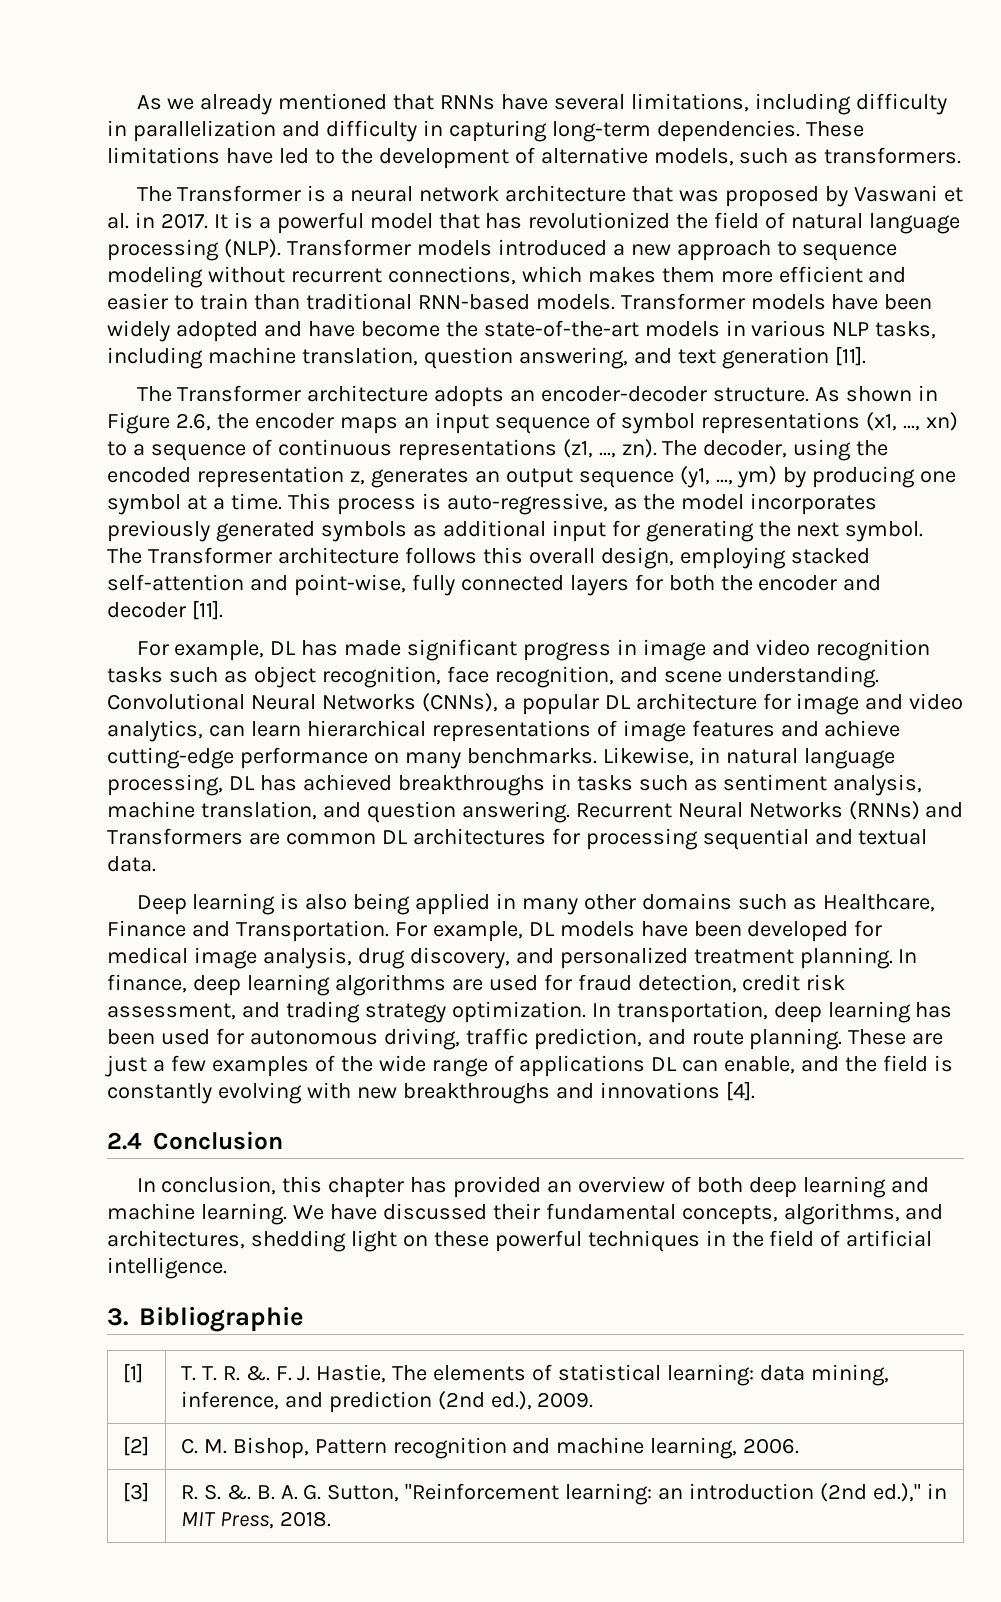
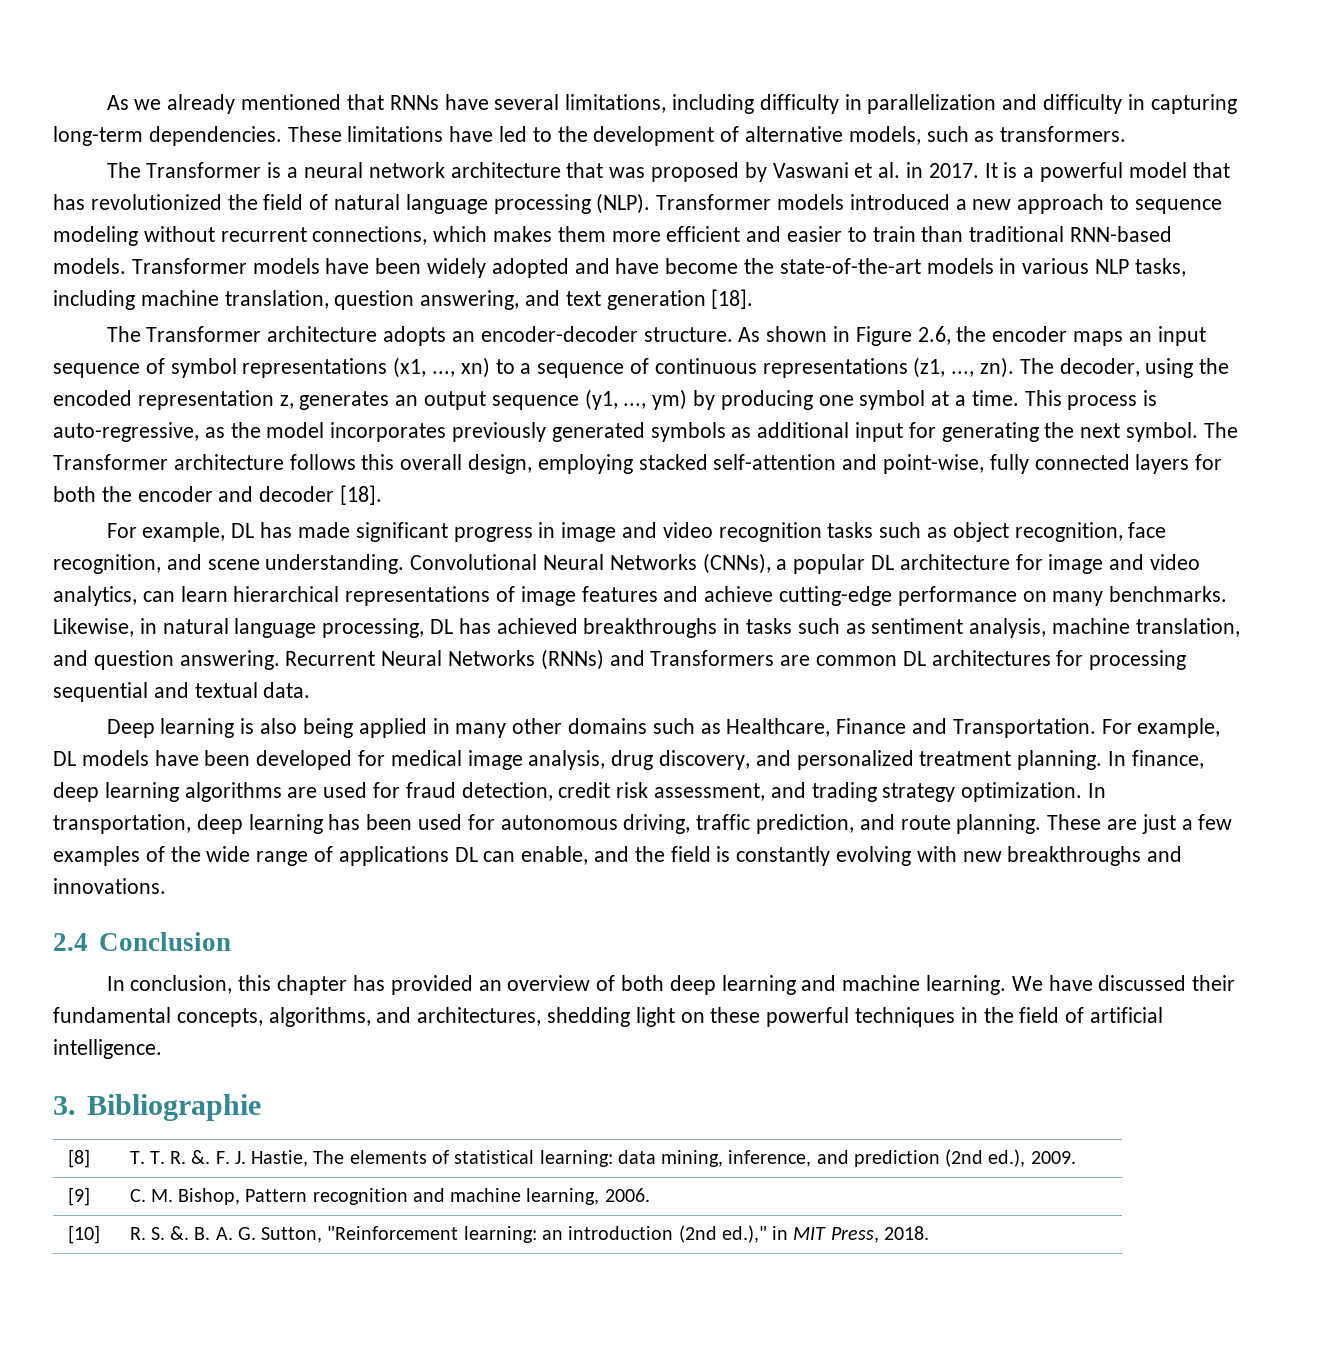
[834,346,866,366] [11]. -> [711,289,754,309] [18].
[191,600,223,620] [11]. -> [340,485,383,505] [18].
[599,1081,755,1101] innovations [4]. -> [53,878,166,894] innovations.
[122,1363,143,1383] [1] -> [67,1149,90,1168] [8]
[122,1436,149,1456] [2] -> [67,1187,90,1206] [9]
[122,1482,149,1502] [3] -> [67,1225,100,1244] [10]

